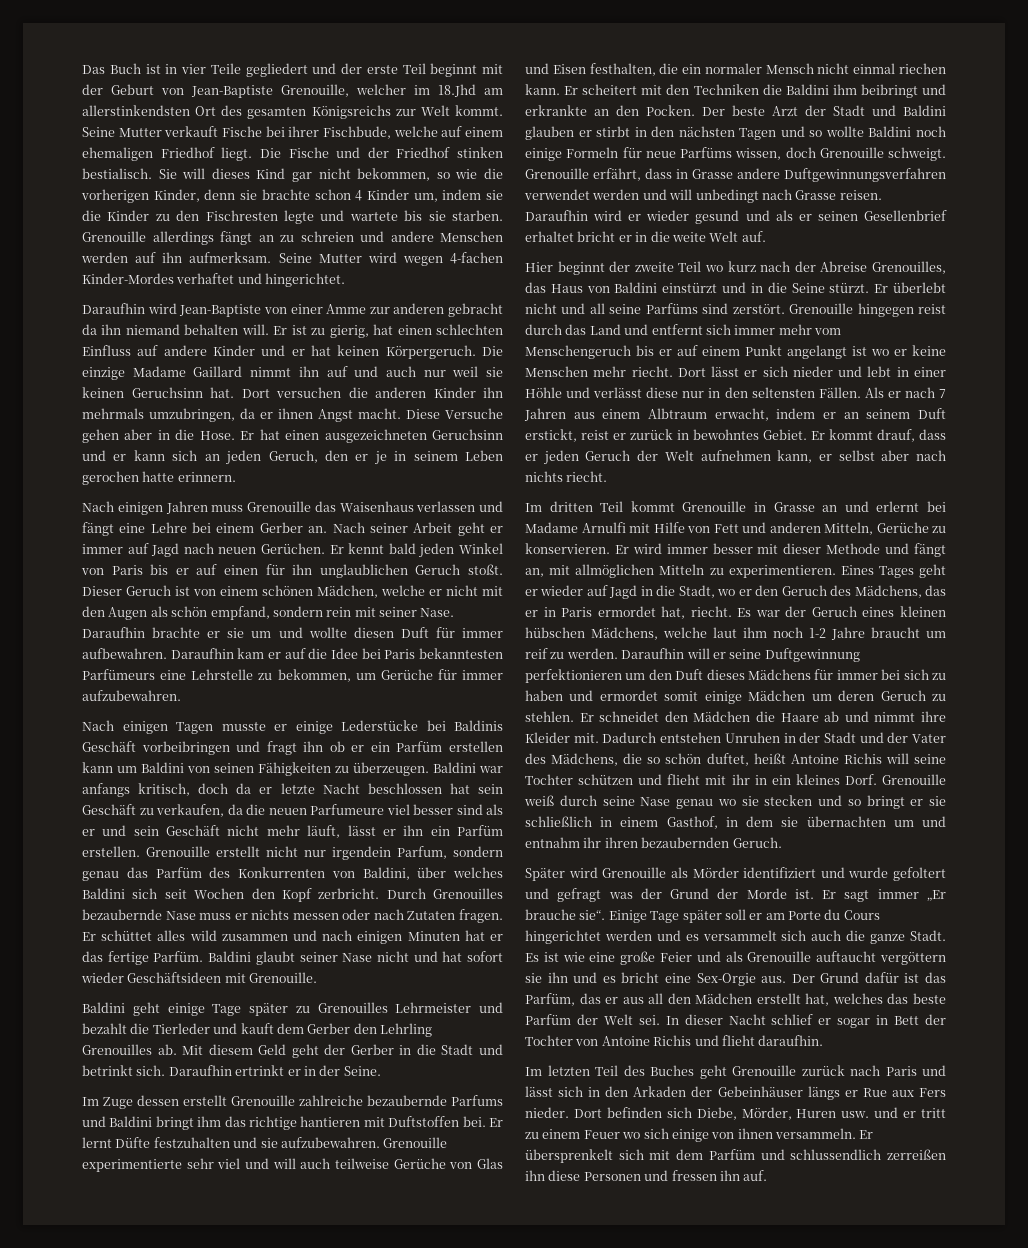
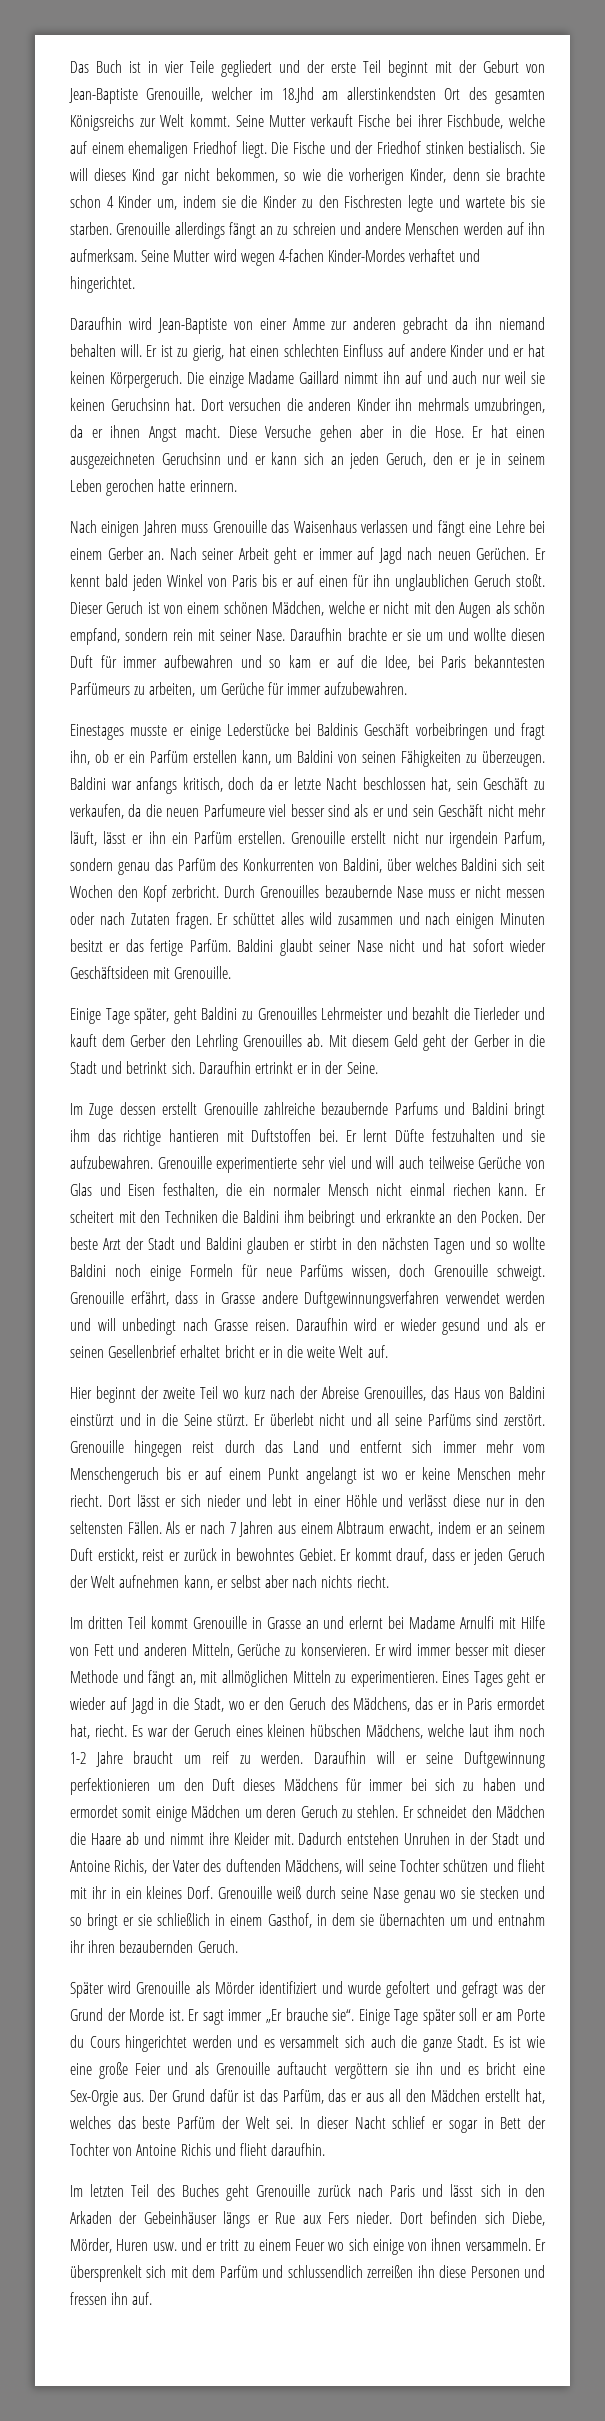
[82,648,234,659] aufbewahren. Daraufhin -> [164,655,282,668] aufbewahren und so
[331,648,358,659] Idee -> [384,655,410,670] Idee,
[160,669,351,682] eine Lehrstelle zu bekommen, -> [134,682,196,697] zu arbeiten,
[82,720,213,734] Nach einigen Tagen -> [70,724,124,740] Einestages
[303,741,324,752] ihn -> [70,750,90,765] ihn,
[82,762,113,773] kann -> [241,750,271,765] kann,
[449,783,470,794] hat -> [431,777,452,792] hat,
[251,909,290,920] nichts -> [474,885,501,898] nicht
[464,930,485,941] hat -> [70,939,103,952] besitzt
[82,1002,288,1016] Baldini geht einige Tage später -> [70,1007,238,1024] Einige Tage später, geht Baldini
(884, 737) none -> [70,1859,148,1874] Antoine Richis,
[551,753,882,766] Mädchens, die so schön duftet, heißt Antoine Richis -> [225,1859,343,1874] duftenden Mädchens,

